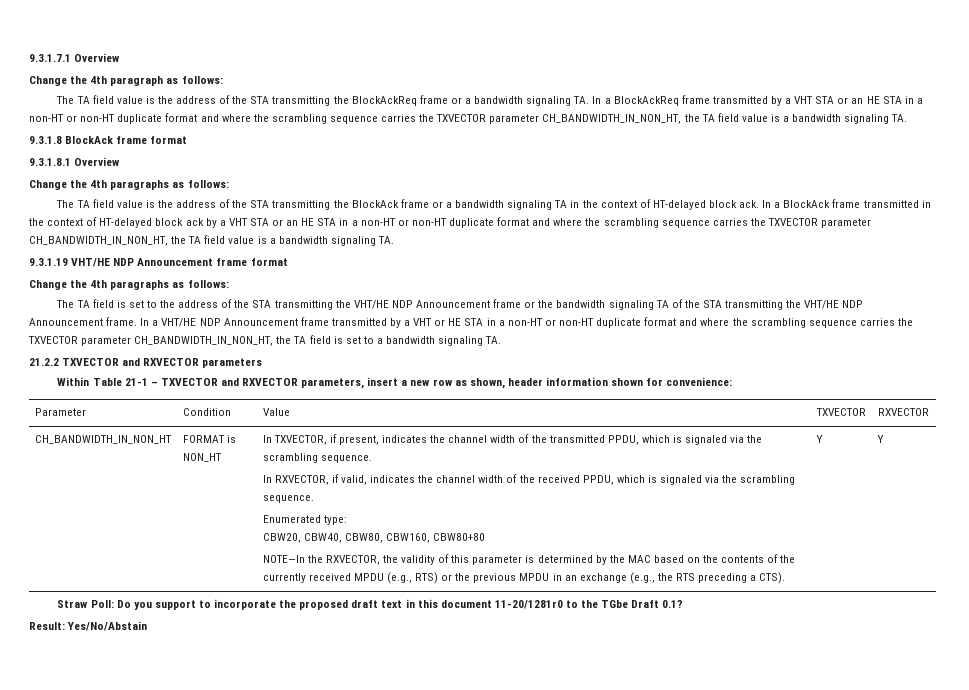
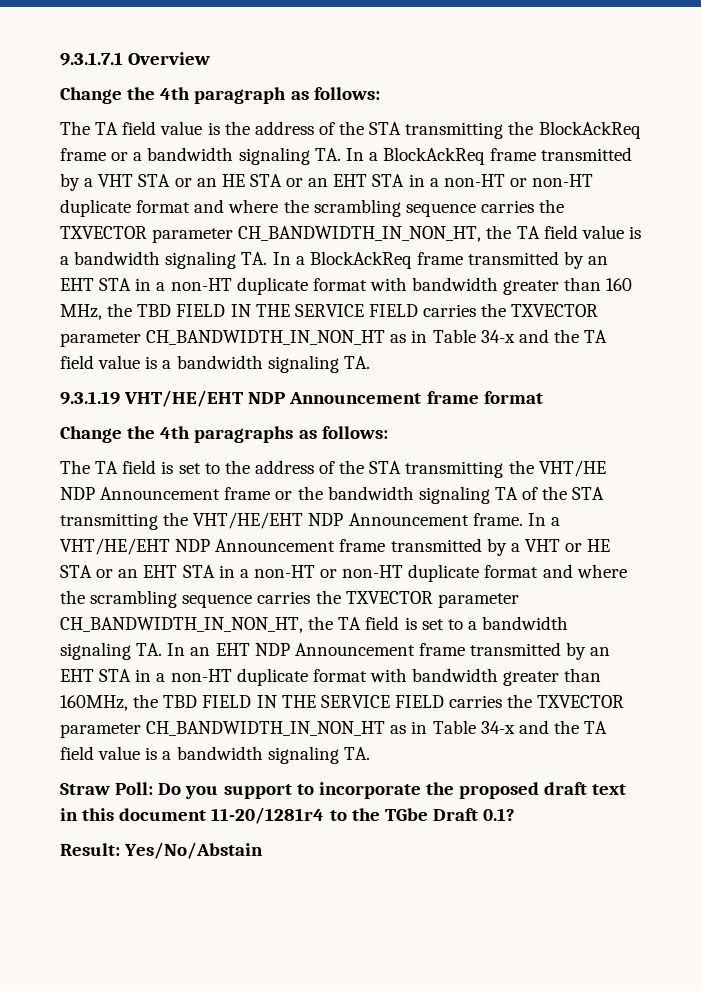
[904,96,923,104] [29,113,908,124] [29,136,188,144] [29,157,121,166] [29,180,229,190] [56,199,931,210] [29,217,315,228] in a non-HT or non-HT duplicate format and where the scrambling sequence carries the TXVECTOR parameter CH_BANDWIDTH_IN_NON_HT, the TA field value is a bandwidth signaling TA. // 9.3.1.8 BlockAck frame format // 9.3.1.8.1 Overview // Change the 4th paragraphs as follows: // The TA field value is the address of the STA transmitting the BlockAck frame or a bandwidth signaling TA in the context of HT-delayed block ack. In a BlockAck frame transmitted in the context of HT-delayed block ack by a VHT STA or an HE -> [286,174,368,187] or an EHT
(394, 240) none -> [272,251,609,269] [60,277,633,295] [60,303,599,320] [60,329,608,347] [60,355,370,373] In a BlockAckReq frame transmitted by an EHT STA in a non-HT duplicate format with bandwidth greater than 160 MHz, the TBD FIELD IN THE SERVICE FIELD carries the TXVECTOR parameter CH_BANDWIDTH_IN_NON_HT as in Table 34-x and the TA field value is a bandwidth signaling TA.
[71,258,111,267] VHT/HE -> [124,390,244,407] VHT/HE/EHT
[804,300,840,309] VHT/HE -> [193,512,304,529] VHT/HE/EHT
[161,318,197,327] VHT/HE -> [60,538,170,555] VHT/HE/EHT
(484, 322) none -> [96,565,215,578] or an EHT STA
[29,358,263,368] [57,377,733,389] [34,408,86,416] [182,408,231,416] [262,408,290,416] [815,408,866,416] [877,408,929,416] [34,435,172,444] [182,435,236,443] [182,453,222,462] [262,434,763,445] [262,453,372,463] [262,474,796,485] [262,495,314,503] [262,515,347,525] [262,533,486,543] [262,554,796,565] [262,572,786,584] [815,435,823,443] [876,435,884,443] // 21.2.2 TXVECTOR and RXVECTOR parameters // Within Table 21-1 – TXVECTOR and RXVECTOR parameters, insert a new row as shown, header information shown for convenience: // Parameter | Condition | Value | TXVECTOR | RXVECTOR // CH_BANDWIDTH_IN_NON_HT | FORMAT is NON_HT | In TXVECTOR, if present, indicates the channel width of the transmitted PPDU, which is signaled via the scrambling sequence. // In RXVECTOR, if valid, indicates the channel width of the received PPDU, which is signaled via the scrambling sequence. // Enumerated type: // CBW20, CBW40, CBW80, CBW160, CBW80+80 // NOTE—In the RXVECTOR, the validity of this parameter is determined by the MAC based on the contents of the currently received MPDU (e.g., RTS) or the previous MPDU in an exchange (e.g., the RTS preceding a CTS). | Y | Y -> [167,642,611,660] [60,668,602,686] [60,694,625,711] [60,720,608,738] [60,746,370,764] In an EHT NDP Announcement frame transmitted by an EHT STA in a non-HT duplicate format with bandwidth greater than 160MHz, the TBD FIELD IN THE SERVICE FIELD carries the TXVECTOR parameter CH_BANDWIDTH_IN_NON_HT as in Table 34-x and the TA field value is a bandwidth signaling TA.
[494,600,563,609] 11-20/1281r0 -> [211,807,325,824] 11-20/1281r4

